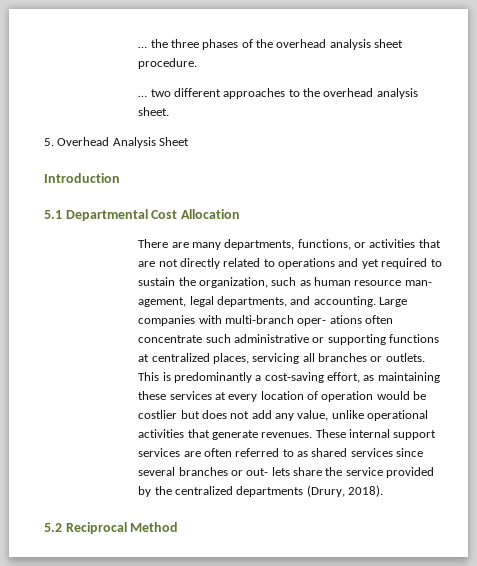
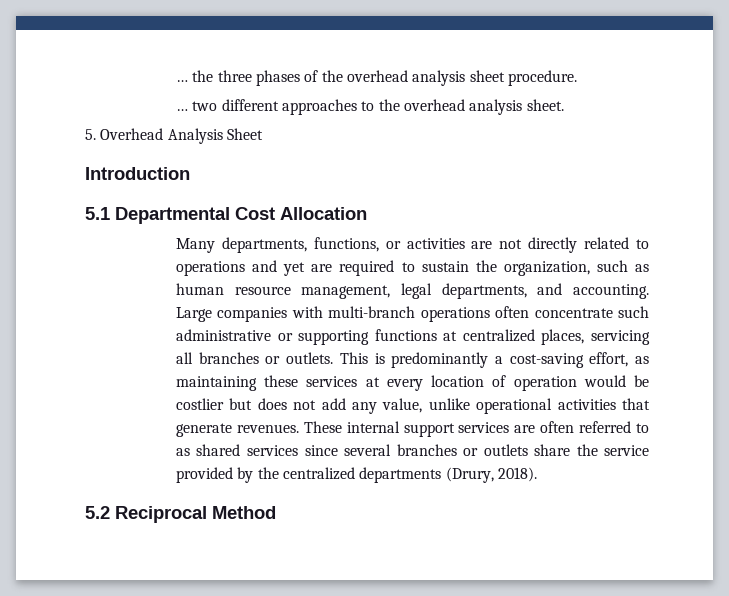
[138,239,221,250] There are many -> [175,238,215,253] Many
[418,239,441,248] that -> (465, 243) none
(379, 264) none -> [311,264,333,272] are
[404,280,432,286] [138,297,187,307] man- agement, -> [301,285,391,299] management,
[297,315,362,326] oper- ations -> [420,307,490,322] operations
[246,467,290,476] out- lets -> [483,444,528,456] outlets

